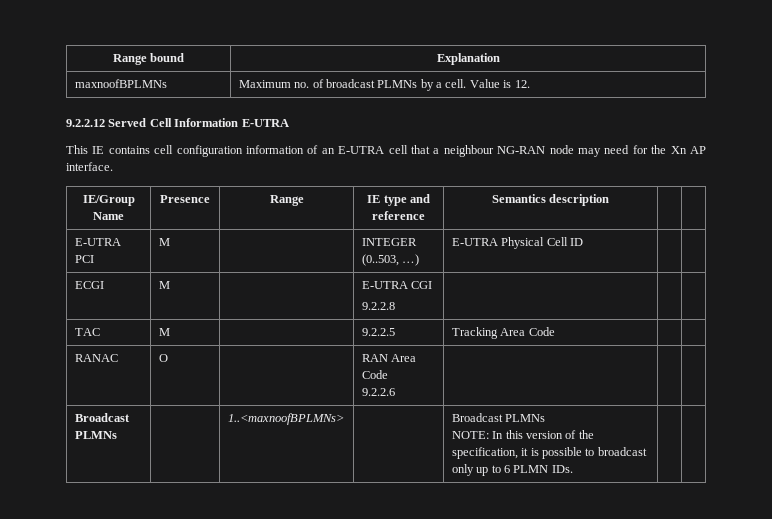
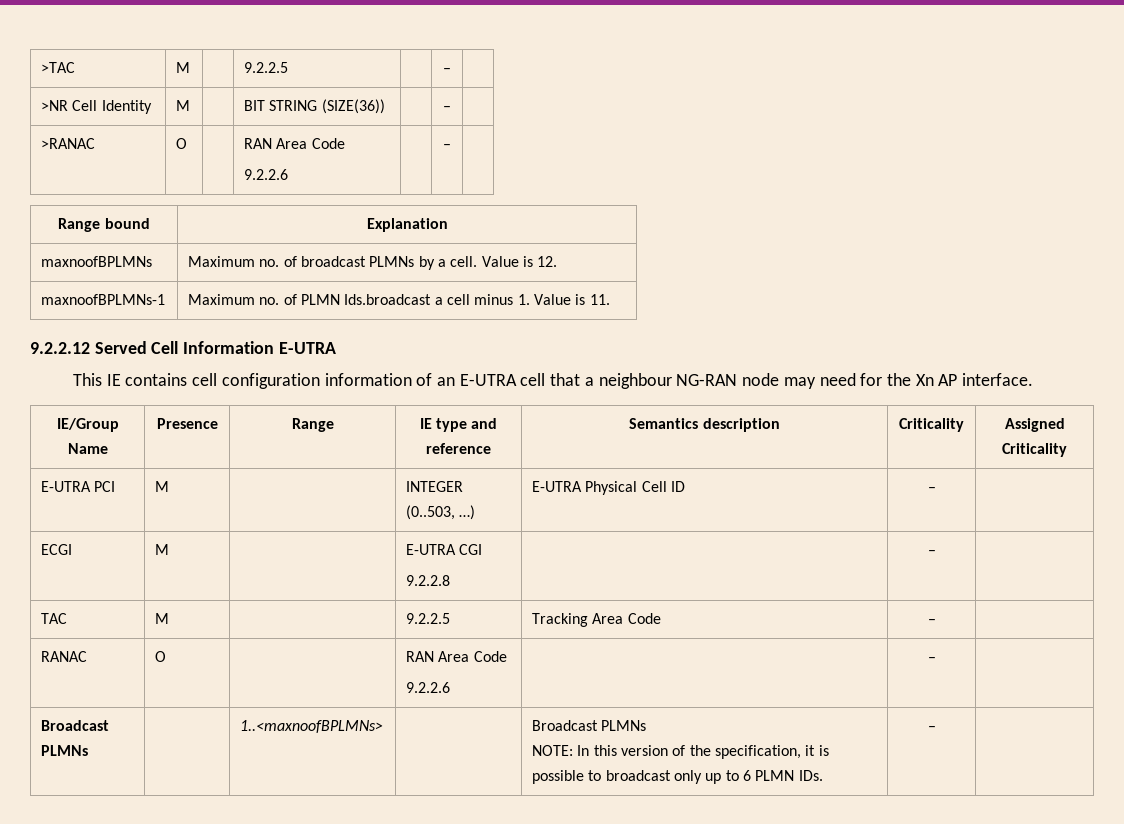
(112, 59) none -> [41,62,76,73] [176,62,191,73] [244,62,289,73] [443,68,451,73] [41,100,152,114] [176,100,191,111] [244,99,385,114] [443,106,451,111] [41,138,96,149] [176,138,188,149] [244,138,345,149] [244,169,289,180] [443,144,451,149] >TAC | M | | 9.2.2.5 | | – | // >NR Cell Identity | M | | BIT STRING (SIZE(36)) | | – | // >RANAC | O | | RAN Area Code // 9.2.2.6 | | – | //
(530, 84) none -> [41,294,166,305] [188,294,610,305] // maxnoofBPLMNs-1 | Maximum no. of PLMN Ids.broadcast a cell minus 1. Value is 11.
(610, 200) | -> [899,418,964,432] [1004,418,1065,432] [1002,443,1067,457] Criticality | Assigned Criticality
(583, 242) none -> [927,487,936,492] –
(395, 306) none -> [927,550,936,555] –
(555, 331) none -> [927,619,936,624] –
(395, 392) none -> [927,657,936,662] –
(573, 469) none -> [927,726,936,731] –

